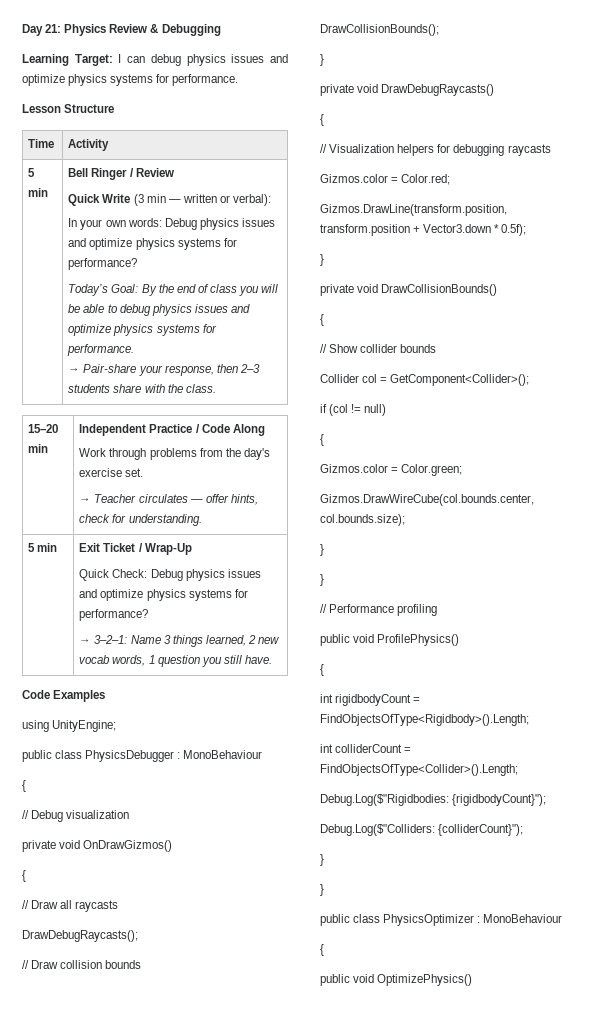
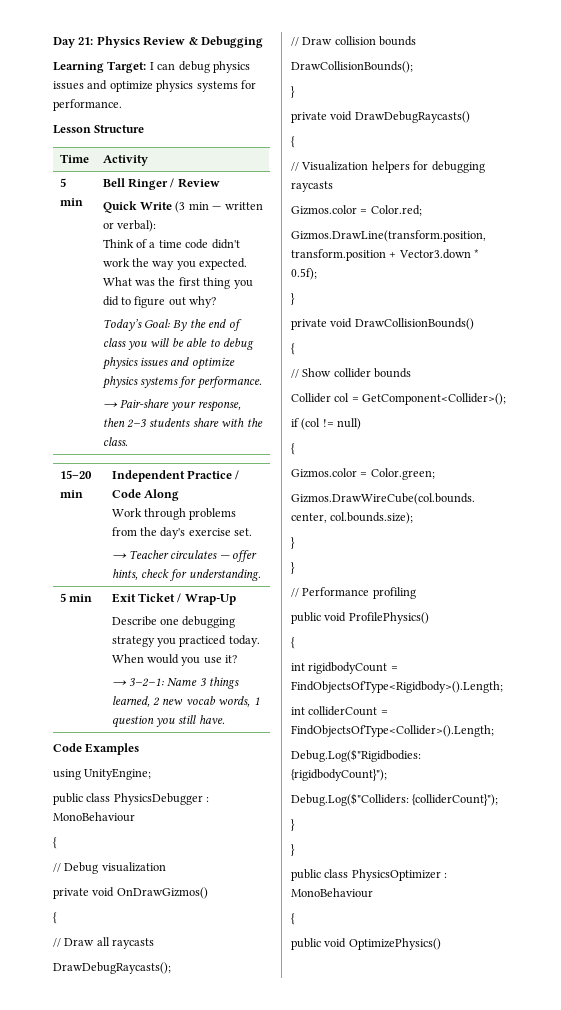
[68,218,275,230] [68,238,237,250] [68,258,138,270] In your own words: Debug physics issues and optimize physics systems for performance? -> [102,239,240,249] [102,258,248,270] [102,277,253,289] [102,296,217,308] Think of a time code didn't work the way you expected. What was the first thing you did to figure out why?
[79,569,261,581] [79,589,248,601] [79,609,149,621] Quick Check: Debug physics issues and optimize physics systems for performance? -> [111,616,236,628] [111,635,260,647] [111,654,238,666] Describe one debugging strategy you practiced today. When would you use it?

